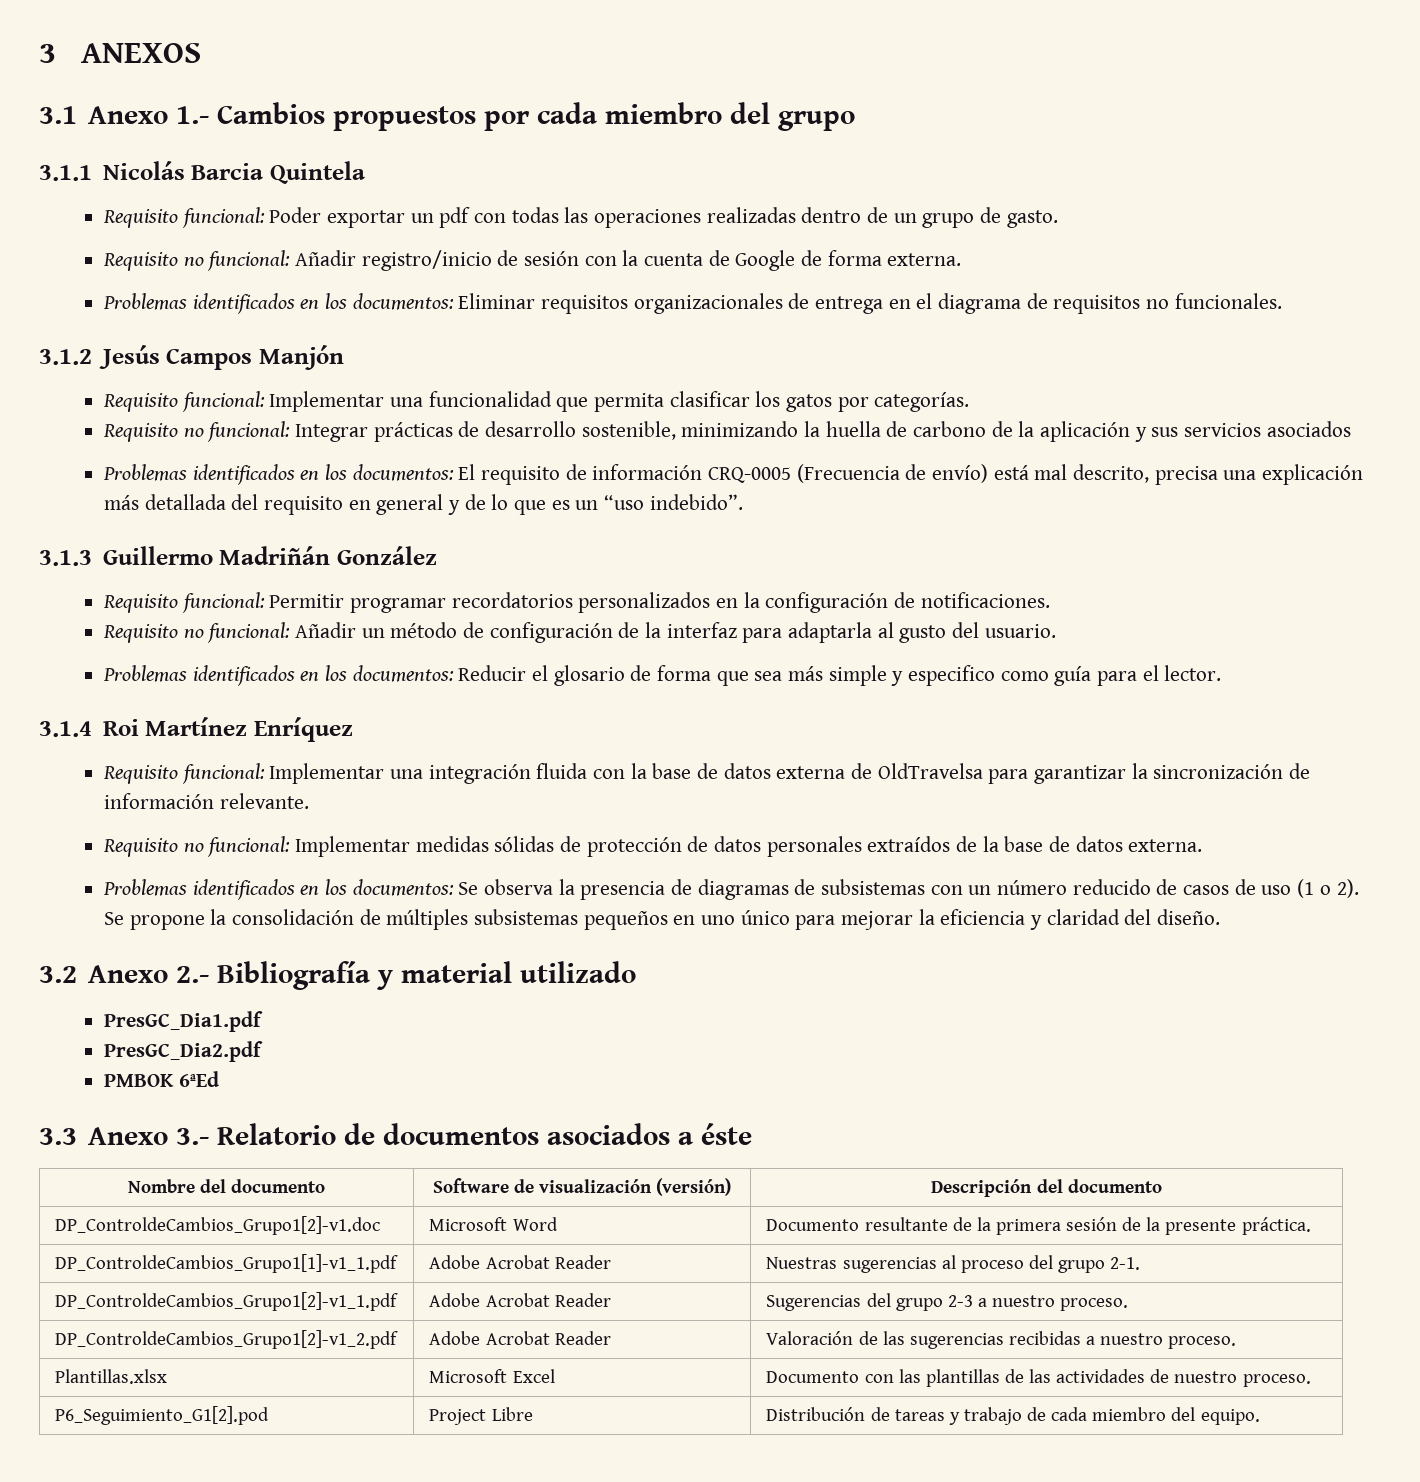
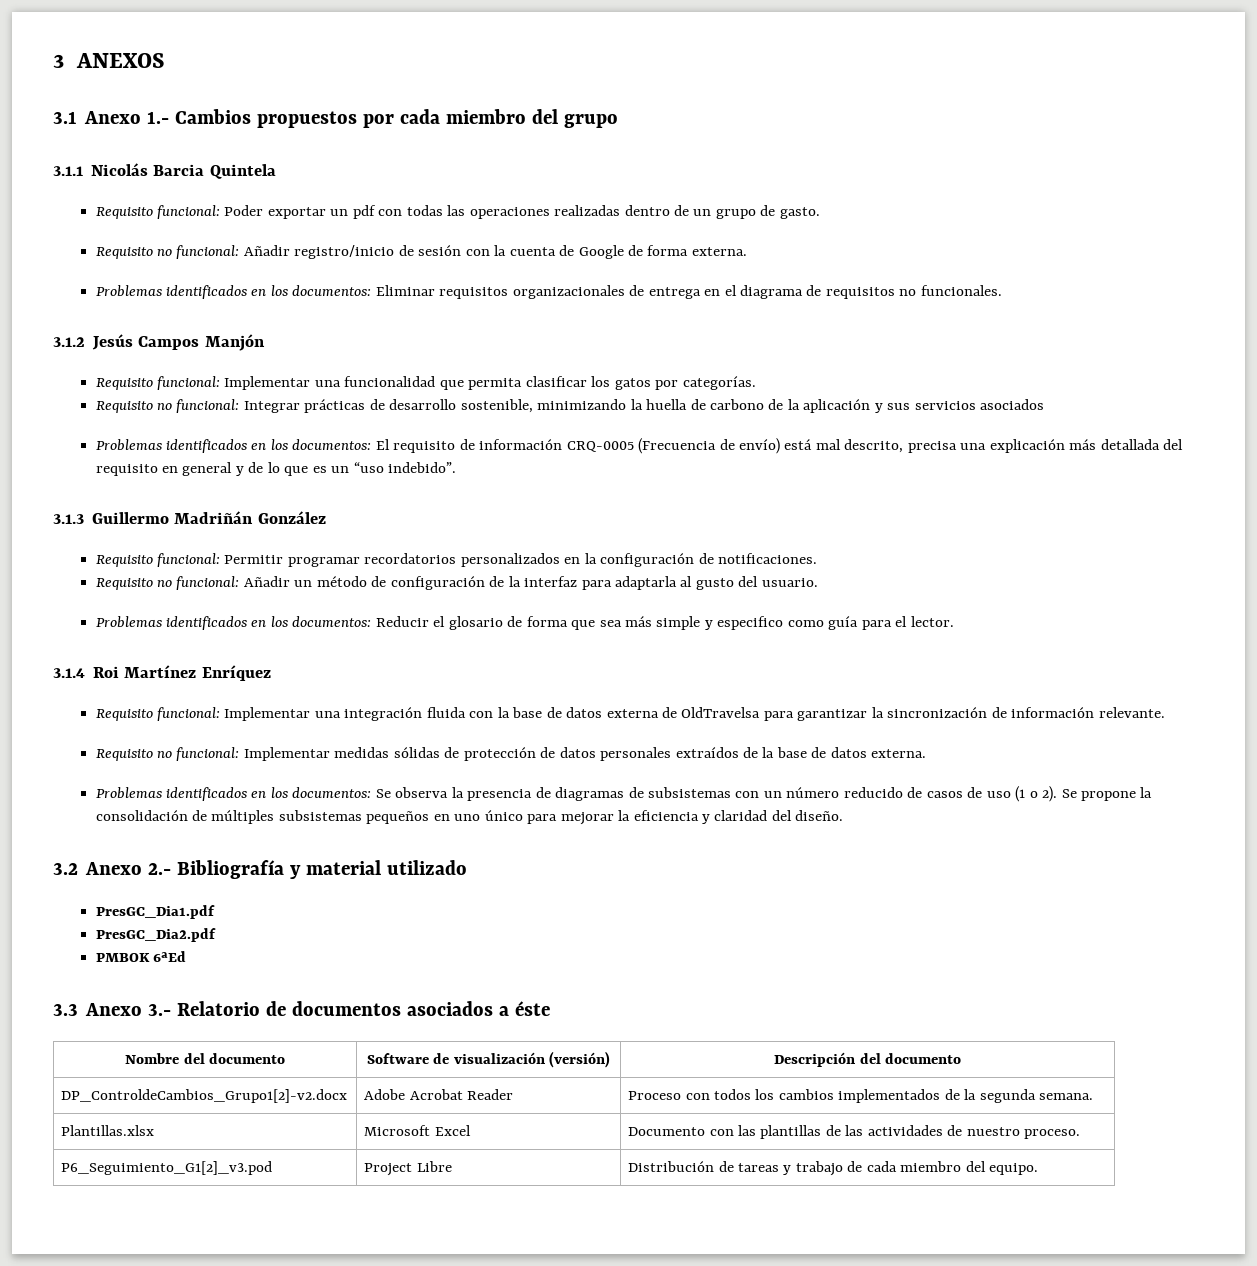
[55,1216,381,1235] [429,1217,558,1231] [766,1217,1311,1235] [55,1254,399,1273] [429,1255,611,1269] [766,1255,1141,1273] [55,1292,399,1311] [429,1293,611,1307] [766,1293,1129,1311] [55,1330,399,1349] [429,1331,611,1345] [766,1331,1237,1349] DP_ControldeCambios_Grupo1[2]-v1.doc | Microsoft Word | Documento resultante de la primera sesión de la presente práctica. // DP_ControldeCambios_Grupo1[1]-v1_1.pdf | Adobe Acrobat Reader | Nuestras sugerencias al proceso del grupo 2-1. // DP_ControldeCambios_Grupo1[2]-v1_1.pdf | Adobe Acrobat Reader | Sugerencias del grupo 2-3 a nuestro proceso. // DP_ControldeCambios_Grupo1[2]-v1_2.pdf | Adobe Acrobat Reader | Valoración de las sugerencias recibidas a nuestro proceso. -> [61,1089,348,1103] [364,1089,513,1100] [628,1089,1094,1103] DP_ControldeCambios_Grupo1[2]-v2.docx | Adobe Acrobat Reader | Proceso con todos los cambios implementados de la segunda semana.
[55,1406,270,1425] P6_Seguimiento_G1[2].pod -> [61,1161,273,1175] P6_Seguimiento_G1[2]_v3.pod

